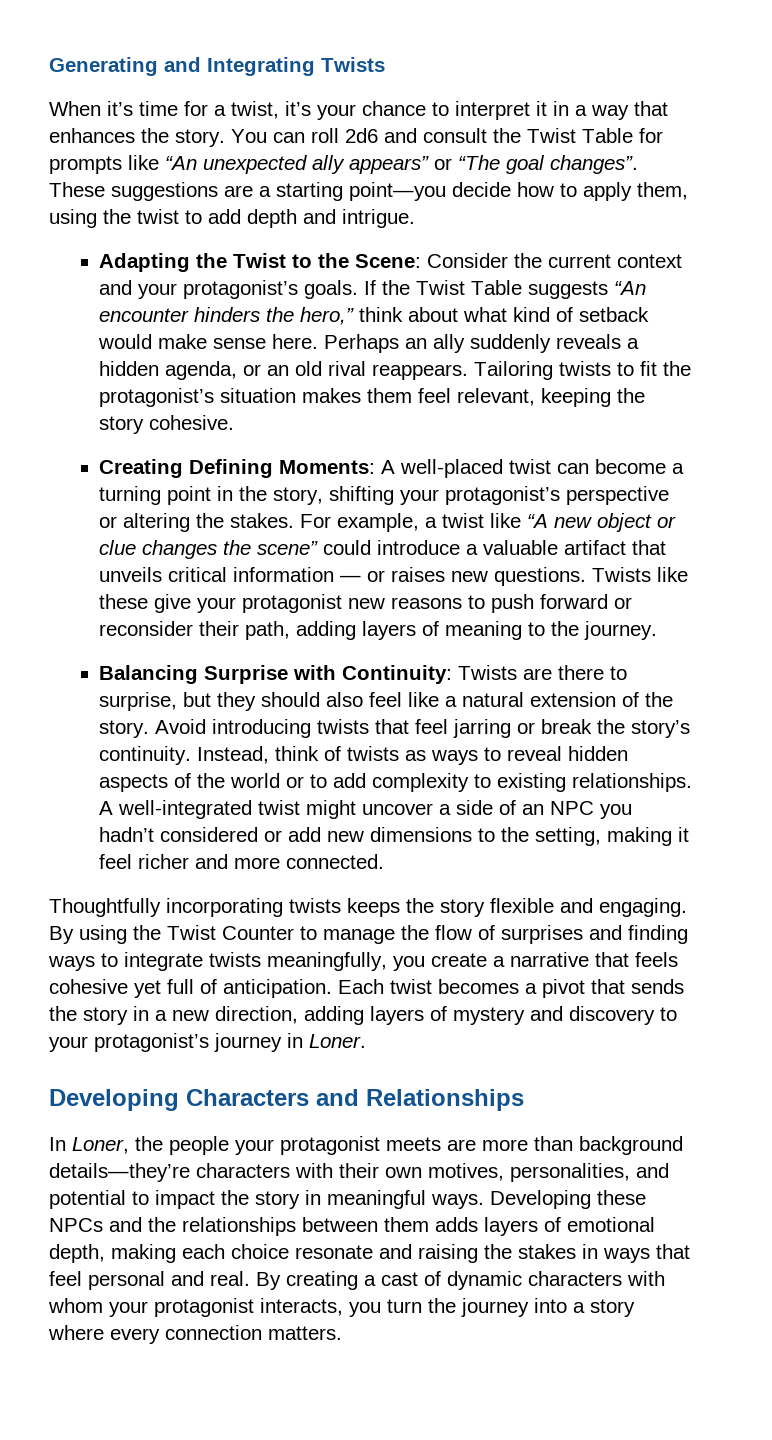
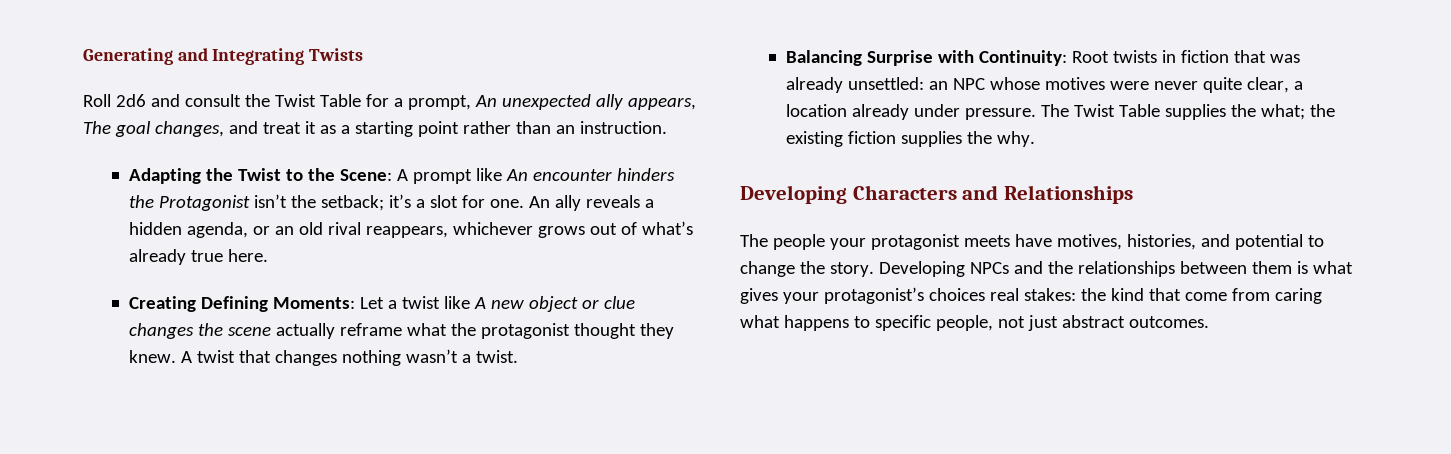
[49,101,668,120] [49,128,339,147] When it’s time for a twist, it’s your chance to interpret it in a way that enhances the story. You can roll -> [83,94,111,107] Roll
[49,155,638,174] [49,182,688,201] [49,209,415,228] prompts like “An unexpected ally appears” or “The goal changes”. These suggestions are a starting point—you decide how to apply them, using the twist to add depth and intrigue. -> [393,94,696,110] [83,121,667,137] a prompt, An unexpected ally appears, The goal changes, and treat it as a starting point rather than an instruction.
[427,253,683,268] [99,280,647,299] [99,307,650,325] [98,334,552,353] Consider the current context and your protagonist’s goals. If the Twist Table suggests “An encounter hinders the hero,” think about what kind of setback would make sense here. Perhaps an ally suddenly -> [396,168,675,184] [128,194,581,211] A prompt like An encounter hinders the Protagonist isn’t the setback; it’s a slot for one. An ally
[372,361,692,380] [99,388,646,407] [99,415,235,434] [99,459,685,478] [99,486,670,505] [99,513,420,532] reappears. Tailoring twists to fit the protagonist’s situation makes them feel relevant, keeping the story cohesive. // Creating Defining Moments: A well-placed twist can become a turning point in the story, shifting your protagonist’s perspective or altering the stakes. For example, -> [365,221,693,238] [128,249,268,265] [128,296,384,312] reappears, whichever grows out of what’s already true here. // Creating Defining Moments: Let
[527,514,549,528] “A -> [473,297,486,309] A
[257,540,667,555] [99,567,689,586] [99,594,633,613] [99,621,658,640] [99,665,628,684] [99,692,674,711] [99,719,691,738] [99,746,629,765] [99,773,693,792] [99,800,633,819] [99,827,690,846] [99,854,385,869] [49,898,687,917] [49,925,688,944] [48,952,678,971] [49,979,684,998] [49,1006,677,1025] [49,1033,366,1052] scene” could introduce a valuable artifact that unveils critical information — or raises new questions. Twists like these give your protagonist new reasons to push forward or reconsider their path, adding layers of meaning to the journey. // Balancing Surprise with Continuity: Twists are there to surprise, but they should also feel like a natural extension of the story. Avoid introducing twists that feel jarring or break the story’s continuity. Instead, think of twists as ways to reveal hidden aspects of the world or to add complexity to existing relationships. A well-integrated twist might uncover a side of an NPC you hadn’t considered or add new dimensions to the setting, making it feel richer and more connected. // Thoughtfully incorporating twists keeps the story flexible and engaging. By using the Twist Counter to manage the flow of surprises and finding ways to integrate twists meaningfully, you create a narrative that feels cohesive yet full of anticipation. Each twist becomes a pivot that sends the story in a new direction, adding layers of mystery and discovery to your protagonist’s journey in Loner. -> [227,323,674,339] [128,349,518,366] [785,50,1300,66] [785,77,1303,93] [785,104,1335,120] [785,131,1035,147] scene actually reframe what the protagonist thought they knew. A twist that changes nothing wasn’t a twist. // Balancing Surprise with Continuity: Root twists in fiction that was already unsettled: an NPC whose motives were never quite clear, a location already under pressure. The Twist Table supplies the what; the existing fiction supplies the why.
[49,1136,163,1154] In Loner, the -> [740,234,768,247] The
[447,1136,683,1155] [49,1163,669,1182] [49,1190,646,1209] are more than background details—they’re characters with their own motives, personalities, and potential to impact the story in meaningful ways. Developing these -> [1014,234,1324,250] [740,261,965,277] have motives, histories, and potential to change the story. Developing
[435,1217,655,1236] [49,1244,690,1263] [49,1271,665,1290] [48,1298,635,1317] [48,1325,342,1344] adds layers of emotional depth, making each choice resonate and raising the stakes in ways that feel personal and real. By creating a cast of dynamic characters with whom your protagonist interacts, you turn the journey into a story where every connection matters. -> [1296,261,1353,274] [740,287,1322,304] [740,315,1209,331] is what gives your protagonist’s choices real stakes: the kind that come from caring what happens to specific people, not just abstract outcomes.

